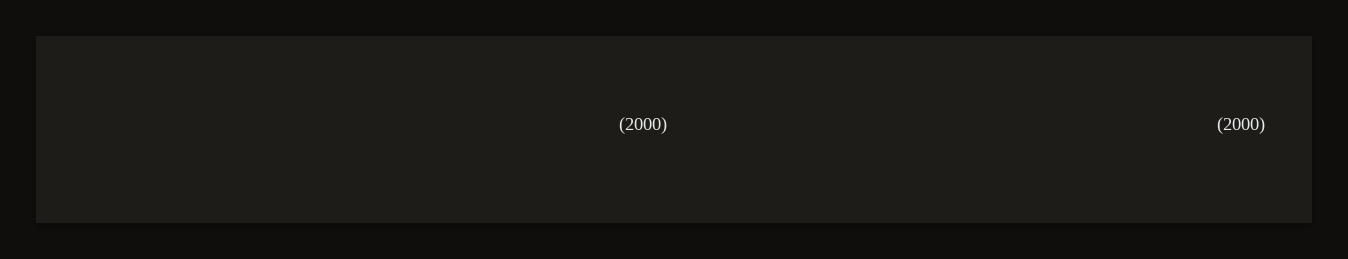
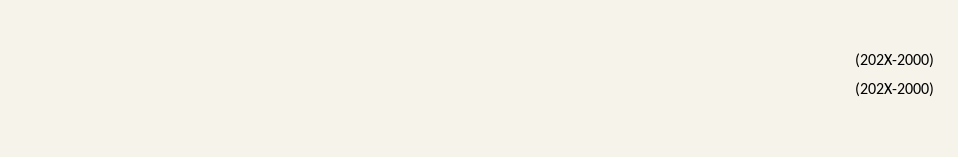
[619,117,667,134] [1217,117,1265,134] (2000) // (2000) -> [855,53,934,68] [855,82,934,97] (202X-2000) // (202X-2000)

